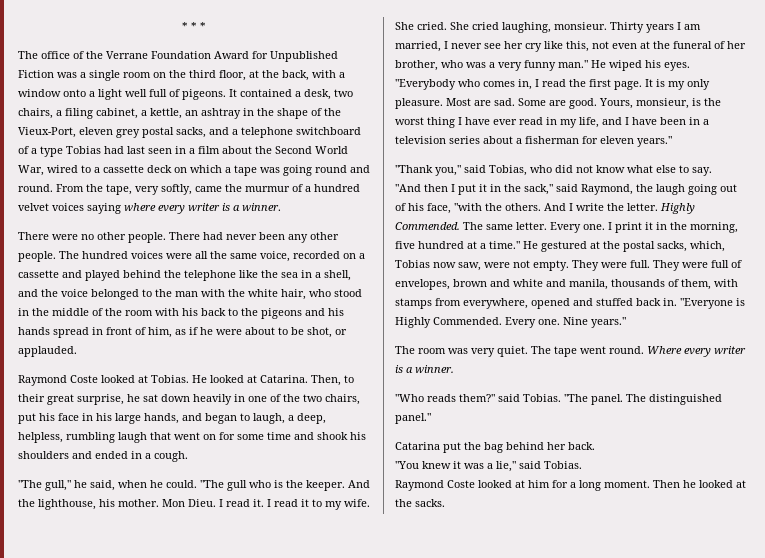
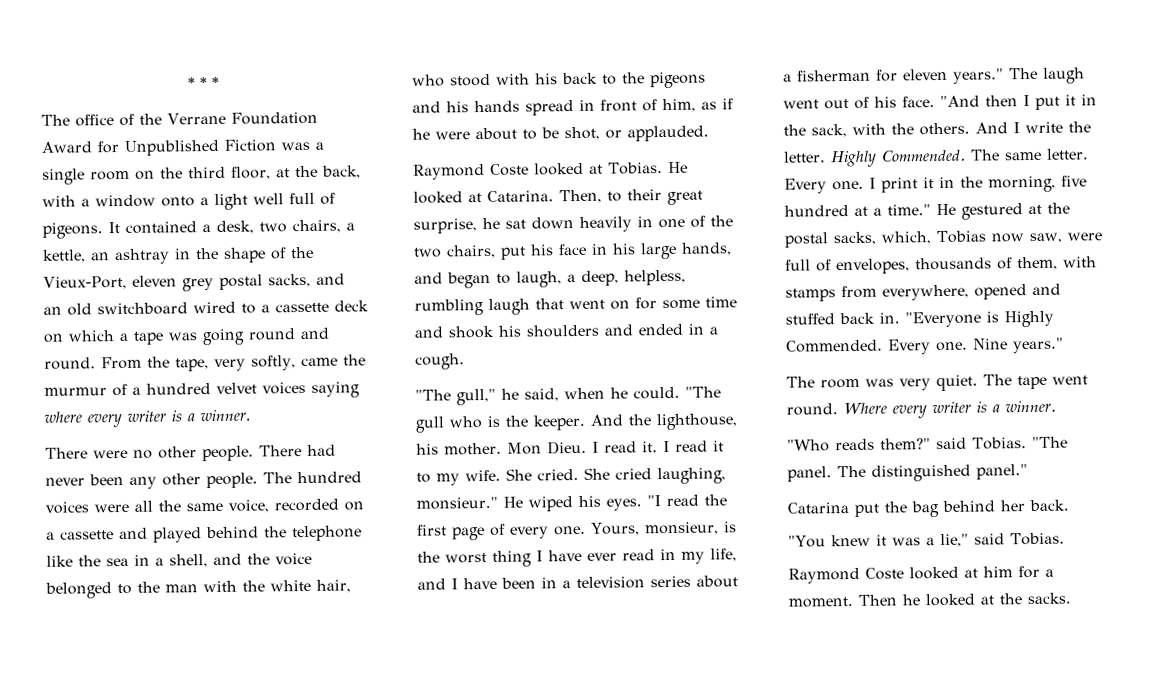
[65,108,147,119] filing cabinet, a -> (355, 226) none
[232,127,361,138] [18,146,348,157] [18,165,44,176] a telephone switchboard of a type Tobias had last seen in a film about the Second World War, -> [43,302,188,316] an old switchboard
[18,308,153,316] in the middle of the room -> (491, 80) none
[554,22,701,33] [395,41,746,52] [395,60,690,71] [395,79,710,90] [395,98,597,109] monsieur. Thirty years I am married, I never see her cry like this, not even at the funeral of her brother, who was a very funny man." He wiped his eyes. "Everybody who comes in, I read the first page. It is my only pleasure. Most are sad. Some are good. -> [416,494,727,512] [417,523,586,541] monsieur." He wiped his eyes. "I read the first page of every one.
[395,165,712,176] // "Thank you," said Tobias, who did not know what else to say. // -> [1009,67,1085,84] [783,96,935,110] The laugh went out of his face.
[524,184,737,195] [395,203,482,214] sack," said Raymond, the laugh going out of his face, "with -> [811,123,886,138] sack, with
[513,260,742,271] [395,279,608,290] not empty. They were full. They were full of envelopes, brown and white and manila, -> [785,258,910,275] full of envelopes,
[579,480,601,491] long -> (1054, 572) none

